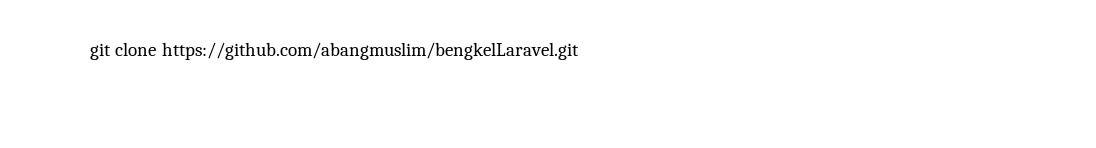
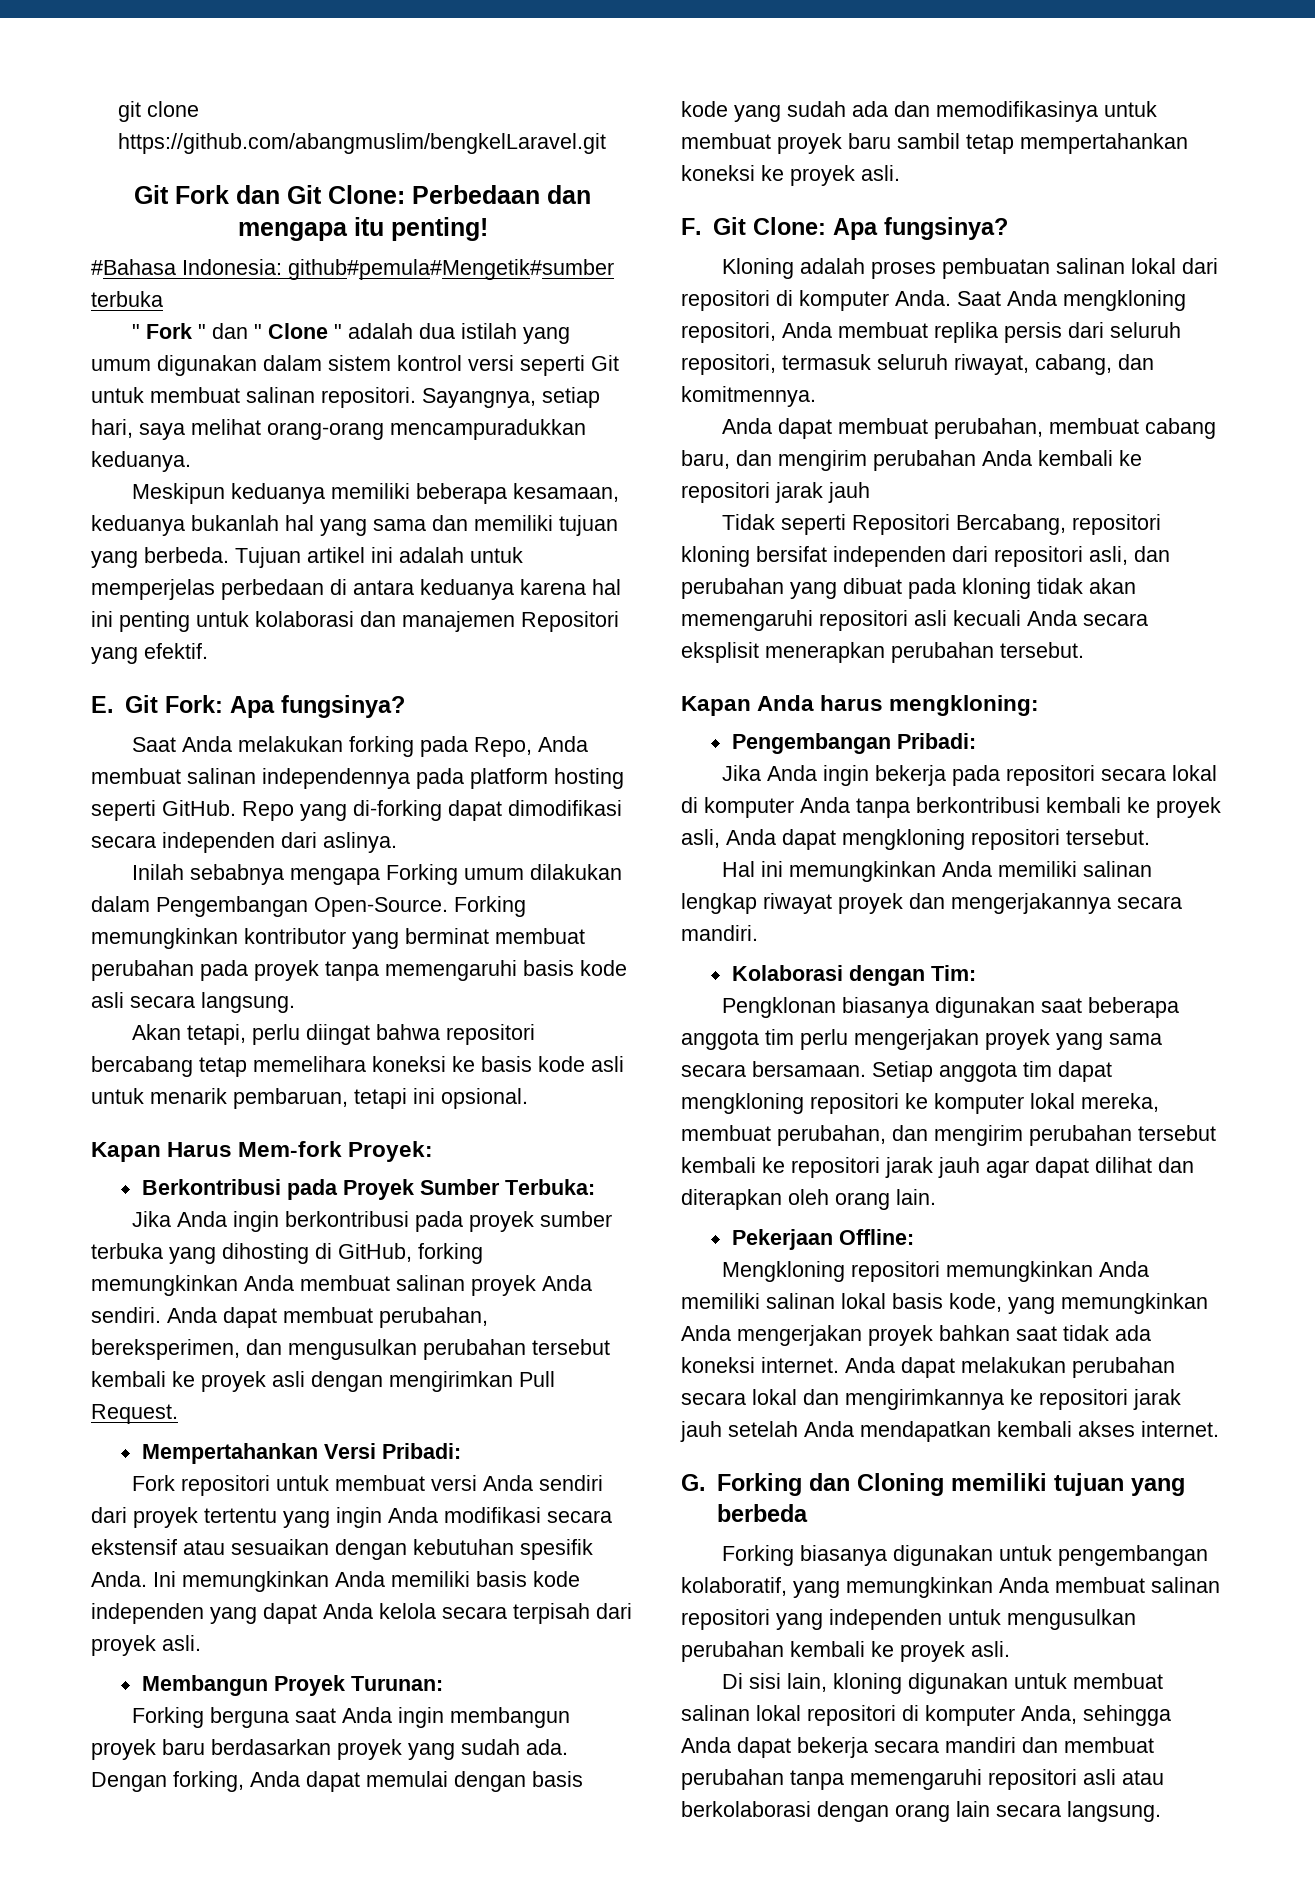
(579, 51) none -> [134,185,591,204] [237,217,488,241] [91,259,614,280] [91,291,163,307] [132,323,571,344] [91,355,619,376] [91,387,600,408] [91,419,586,440] [91,451,191,472] [132,483,620,504] [91,515,618,536] [91,547,523,568] [91,579,621,600] [91,611,619,632] [91,643,208,664] [91,695,405,718] [132,736,589,757] [91,768,624,789] [91,800,622,821] [91,832,397,853] [132,864,623,885] [91,896,526,917] [91,928,585,949] [91,960,627,981] [91,992,295,1013] [132,1024,536,1045] [91,1056,624,1077] [91,1088,528,1109] [91,1141,434,1162] [141,1179,595,1200] [132,1211,613,1232] [91,1243,483,1264] [91,1275,592,1296] [91,1307,488,1328] [91,1339,610,1360] [91,1371,555,1392] [91,1404,178,1424] [141,1443,461,1464] [132,1475,604,1496] [91,1507,612,1528] [91,1539,593,1560] [91,1571,580,1592] [91,1603,632,1624] [91,1635,201,1656] [141,1675,443,1696] [132,1707,571,1728] [91,1739,568,1760] [91,1771,583,1792] [681,101,1157,122] [681,133,1188,154] [681,165,900,186] [681,217,1008,240] [722,258,1219,279] [681,290,1186,311] [681,322,1181,343] [681,354,1154,375] [681,386,816,407] [722,418,1217,439] [681,450,1142,471] [681,482,870,503] [722,514,1162,535] [681,546,1170,567] [681,578,1136,599] [681,610,1148,631] [681,642,1084,663] [681,695,1040,716] [731,733,976,754] [722,765,1218,786] [681,797,1221,818] [681,829,1150,850] [722,861,1153,882] [681,893,1182,914] [681,925,758,941] [731,965,976,986] [722,997,1180,1018] [681,1029,1162,1050] [681,1061,1112,1082] [681,1093,1159,1114] [681,1125,1216,1146] [681,1157,1194,1178] [681,1189,936,1210] [731,1229,914,1250] [722,1261,1150,1282] [681,1293,1208,1314] [681,1325,1151,1346] [681,1357,1175,1378] [681,1389,1181,1410] [680,1421,1219,1442] [681,1473,1185,1496] [716,1504,808,1522] [722,1545,1209,1566] [681,1577,1220,1598] [681,1609,1136,1630] [681,1641,1010,1662] [722,1673,1164,1694] [681,1705,1171,1726] [681,1737,1154,1758] [681,1769,1164,1790] [681,1801,1161,1822] // Git Fork dan Git Clone: Perbedaan dan mengapa itu penting! // #Bahasa Indonesia: github#pemula#Mengetik#sumber terbuka // " Fork " dan " Clone " adalah dua istilah yang umum digunakan dalam sistem kontrol versi seperti Git untuk membuat salinan repositori. Sayangnya, setiap hari, saya melihat orang-orang mencampuradukkan keduanya. // Meskipun keduanya memiliki beberapa kesamaan, keduanya bukanlah hal yang sama dan memiliki tujuan yang berbeda. Tujuan artikel ini adalah untuk memperjelas perbedaan di antara keduanya karena hal ini penting untuk kolaborasi dan manajemen Repositori yang efektif. // E. Git Fork: Apa fungsinya? // Saat Anda melakukan forking pada Repo, Anda membuat salinan independennya pada platform hosting seperti GitHub. Repo yang di-forking dapat dimodifikasi secara independen dari aslinya. // Inilah sebabnya mengapa Forking umum dilakukan dalam Pengembangan Open-Source. Forking memungkinkan kontributor yang berminat membuat perubahan pada proyek tanpa memengaruhi basis kode asli secara langsung. // Akan tetapi, perlu diingat bahwa repositori bercabang tetap memelihara koneksi ke basis kode asli untuk menarik pembaruan, tetapi ini opsional. // Kapan Harus Mem-fork Proyek: // Berkontribusi pada Proyek Sumber Terbuka: // Jika Anda ingin berkontribusi pada proyek sumber terbuka yang dihosting di GitHub, forking memungkinkan Anda membuat salinan proyek Anda sendiri. Anda dapat membuat perubahan, bereksperimen, dan mengusulkan perubahan tersebut kembali ke proyek asli dengan mengirimkan Pull Request. // Mempertahankan Versi Pribadi: // Fork repositori untuk membuat versi Anda sendiri dari proyek tertentu yang ingin Anda modifikasi secara ekstensif atau sesuaikan dengan kebutuhan spesifik Anda. Ini memungkinkan Anda memiliki basis kode independen yang dapat Anda kelola secara terpisah dari proyek asli. // Membangun Proyek Turunan: // Forking berguna saat Anda ingin membangun proyek baru berdasarkan proyek yang sudah ada. Dengan forking, Anda dapat memulai dengan basis kode yang sudah ada dan memodifikasinya untuk membuat proyek baru sambil tetap mempertahankan koneksi ke proyek asli. // F. Git Clone: Apa fungsinya? // Kloning adalah proses pembuatan salinan lokal dari repositori di komputer Anda. Saat Anda mengkloning repositori, Anda membuat replika persis dari seluruh repositori, termasuk seluruh riwayat, cabang, dan komitmennya. // Anda dapat membuat perubahan, membuat cabang baru, dan mengirim perubahan Anda kembali ke repositori jarak jauh // Tidak seperti Repositori Bercabang, repositori kloning bersifat independen dari repositori asli, dan perubahan yang dibuat pada kloning tidak akan memengaruhi repositori asli kecuali Anda secara eksplisit menerapkan perubahan tersebut. // Kapan Anda harus mengkloning: // Pengembangan Pribadi: // Jika Anda ingin bekerja pada repositori secara lokal di komputer Anda tanpa berkontribusi kembali ke proyek asli, Anda dapat mengkloning repositori tersebut. // Hal ini memungkinkan Anda memiliki salinan lengkap riwayat proyek dan mengerjakannya secara mandiri. // Kolaborasi dengan Tim: // Pengklonan biasanya digunakan saat beberapa anggota tim perlu mengerjakan proyek yang sama secara bersamaan. Setiap anggota tim dapat mengkloning repositori ke komputer lokal mereka, membuat perubahan, dan mengirim perubahan tersebut kembali ke repositori jarak jauh agar dapat dilihat dan diterapkan oleh orang lain. // Pekerjaan Offline: // Mengkloning repositori memungkinkan Anda memiliki salinan lokal basis kode, yang memungkinkan Anda mengerjakan proyek bahkan saat tidak ada koneksi internet. Anda dapat melakukan perubahan secara lokal dan mengirimkannya ke repositori jarak jauh setelah Anda mendapatkan kembali akses internet. // G. Forking dan Cloning memiliki tujuan yang berbeda // Forking biasanya digunakan untuk pengembangan kolaboratif, yang memungkinkan Anda membuat salinan repositori yang independen untuk mengusulkan perubahan kembali ke proyek asli. // Di sisi lain, kloning digunakan untuk membuat salinan lokal repositori di komputer Anda, sehingga Anda dapat bekerja secara mandiri dan membuat perubahan tanpa memengaruhi repositori asli atau berkolaborasi dengan orang lain secara langsung.

